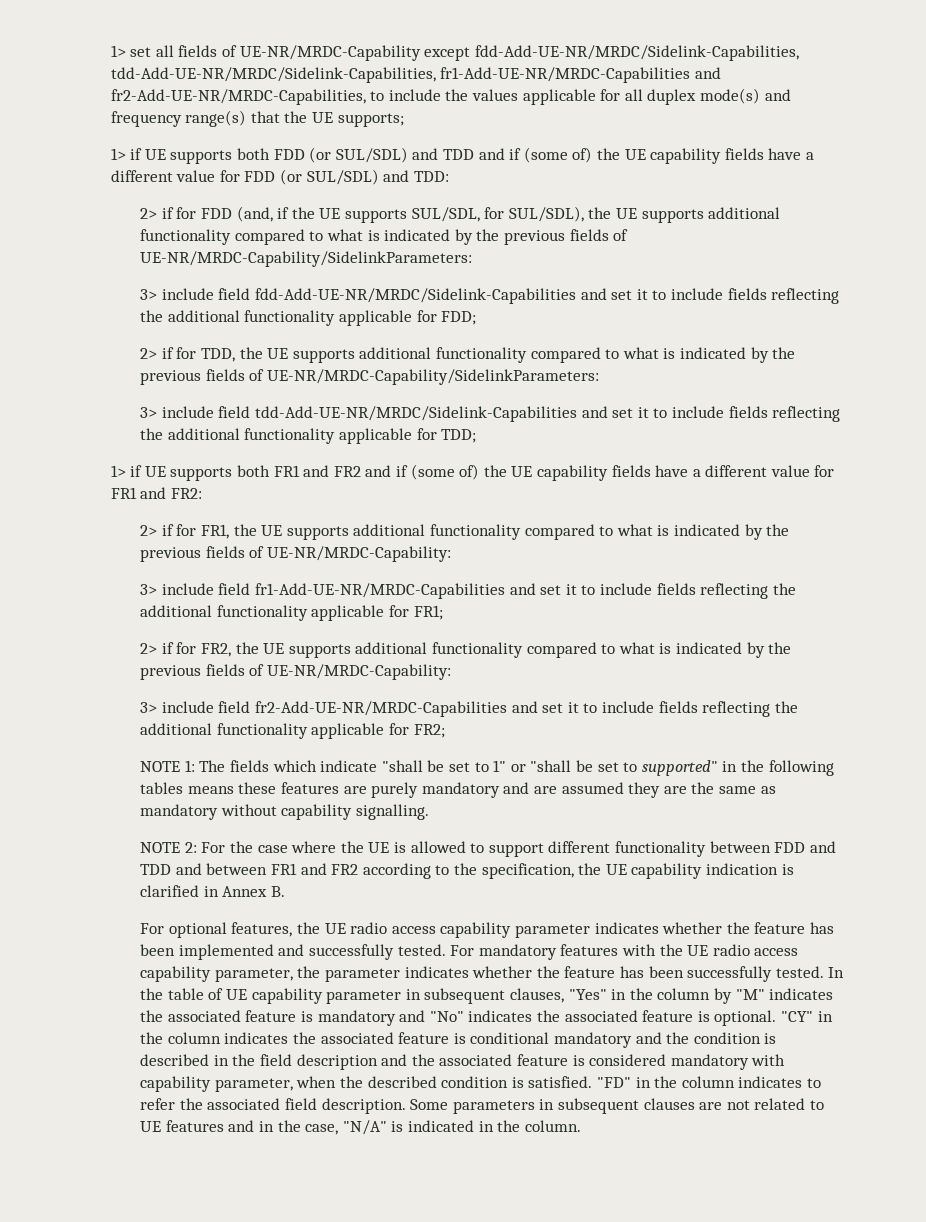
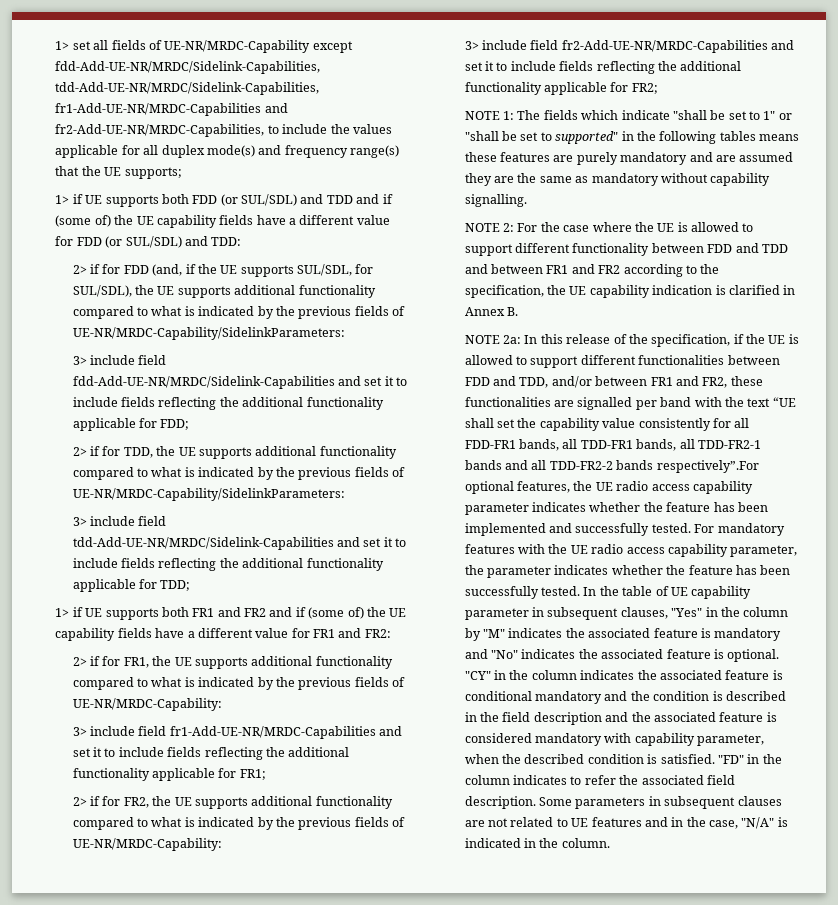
[140,923,165,934] For -> [464,334,799,347] [464,355,780,368] [464,376,763,388] [464,397,796,410] [464,418,750,431] [464,439,761,451] [464,460,759,473] NOTE 2a: In this release of the specification, if the UE is allowed to support different functionalities between FDD and TDD, and/or between FR1 and FR2, these functionalities are signalled per band with the text “UE shall set the capability value consistently for all FDD-FR1 bands, all TDD-FR1 bands, all TDD-FR2-1 bands and all TDD-FR2-2 bands respectively”.For

